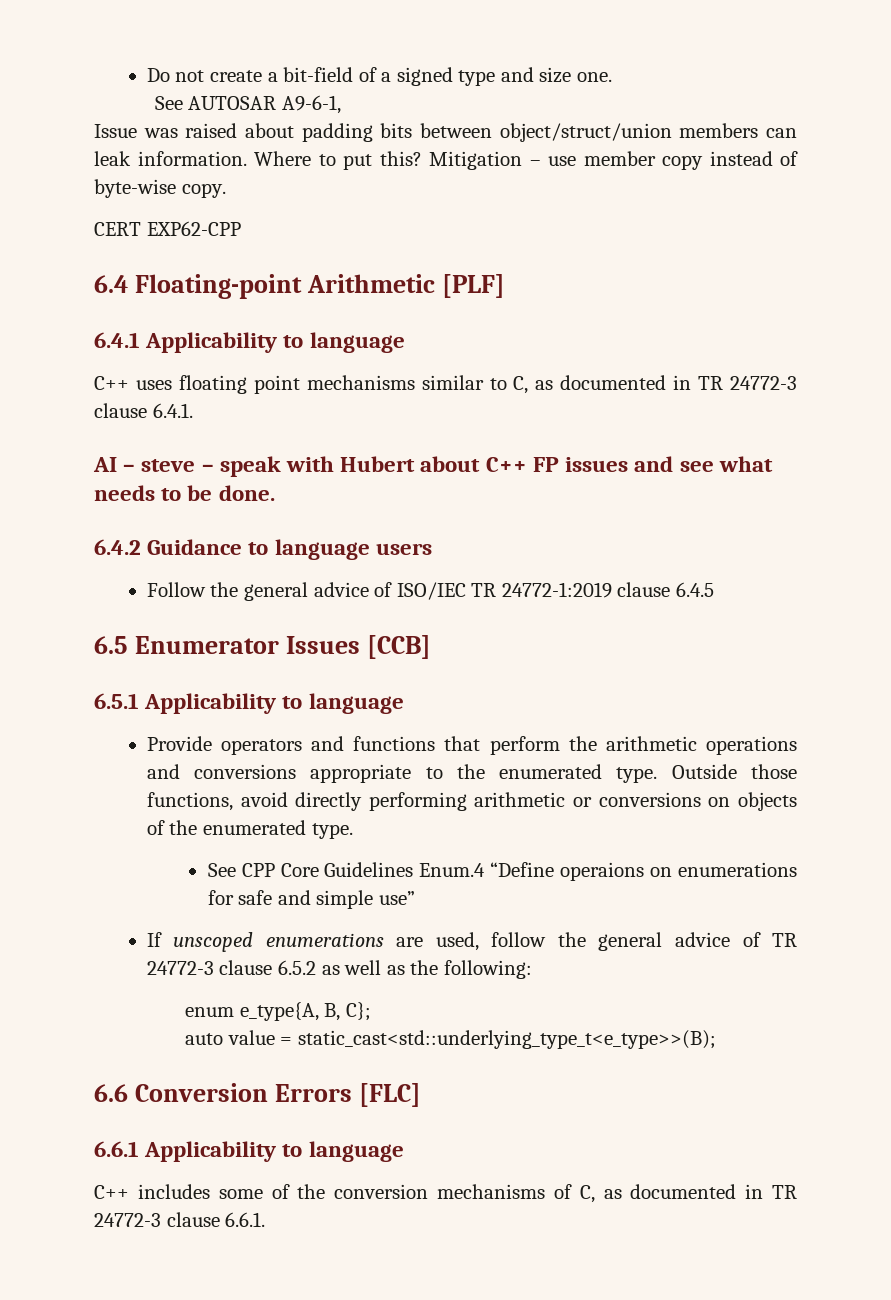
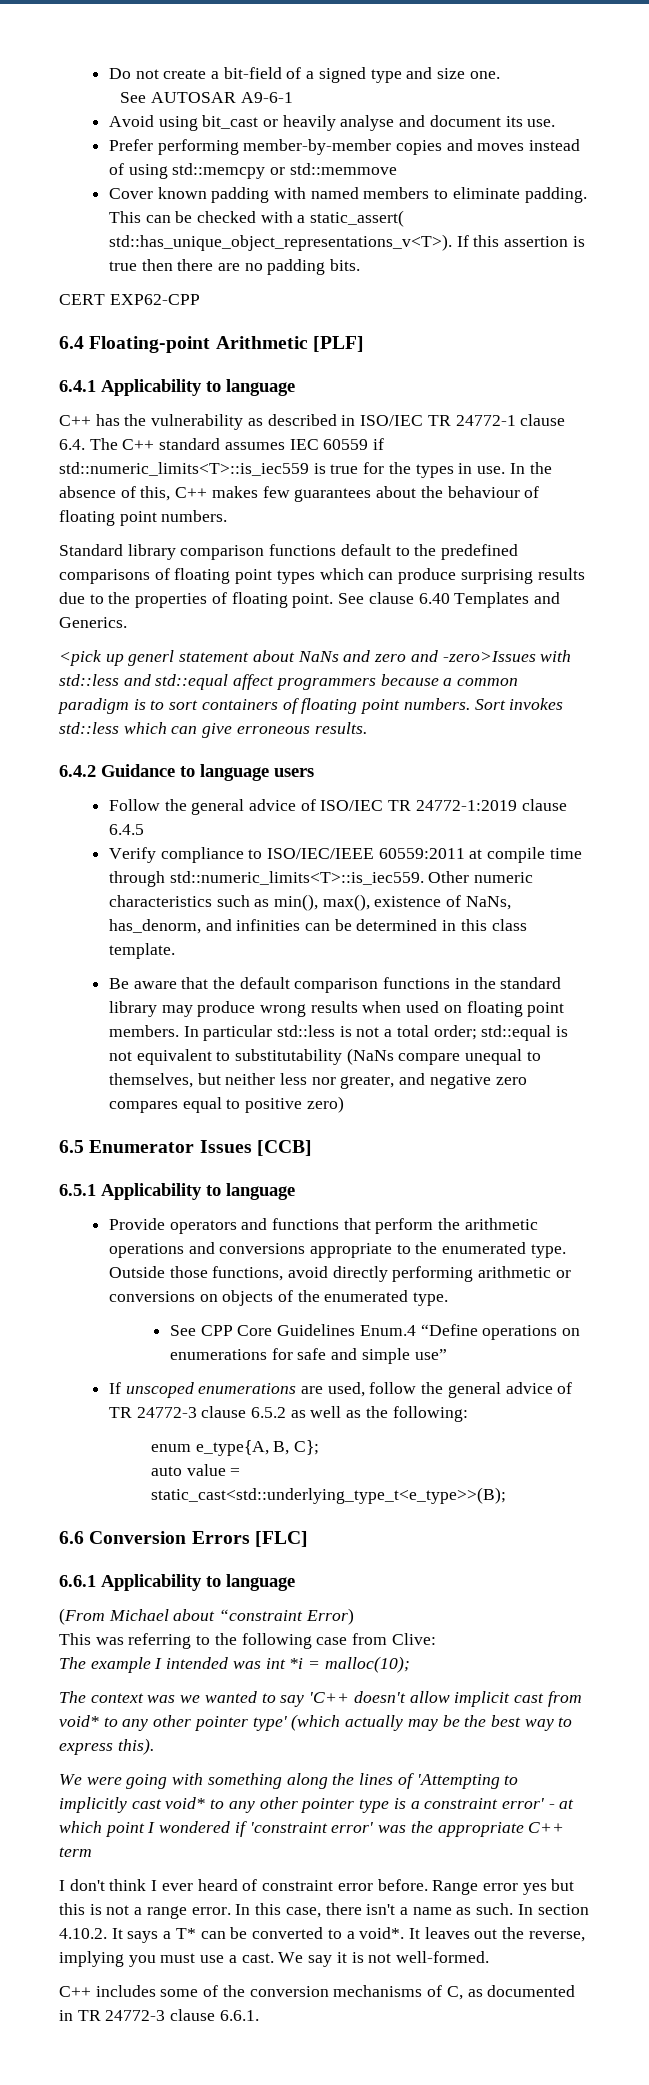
[281,95,341,114] [94,123,797,142] [94,151,798,170] [94,179,226,198] A9-6-1, // Issue was raised about padding bits between object/struct/union members can leak information. Where to put this? Mitigation – use member copy instead of byte-wise copy. -> [240,92,293,103] [108,115,556,131] [108,139,581,155] [108,163,397,179] [108,187,587,203] [108,210,405,227] [108,234,585,251] [108,259,361,275] A9-6-1 // Avoid using bit_cast or heavily analyse and document its use. // Prefer performing member-by-member copies and moves instead of using std::memcpy or std::memmove // Cover known padding with named members to eliminate padding. This can be checked with a static_assert( std::has_unique_object_representations_v<T>). If this assertion is true then there are no padding bits.
[135,375,797,394] [94,403,193,418] [93,456,773,477] [94,485,275,501] uses floating point mechanisms similar to C, as documented in TR 24772-3 clause 6.4.1. // AI – steve – speak with Hubert about C++ FP issues and see what needs to be done. -> [95,414,566,430] [59,438,385,450] [59,462,552,478] [59,486,540,502] [59,510,228,526] [59,544,519,560] [59,568,585,584] [59,592,560,608] [59,617,127,628] [59,650,572,666] [59,674,519,690] [57,698,564,714] [59,722,367,738] has the vulnerability as described in ISO/IEC TR 24772-1 clause 6.4. The C++ standard assumes IEC 60559 if std::numeric_limits<T>::is_iec559 is true for the types in use. In the absence of this, C++ makes few guarantees about the behaviour of floating point numbers. // Standard library comparison functions default to the predefined comparisons of floating point types which can produce surprising results due to the properties of floating point. See clause 6.40 Templates and Generics. // <pick up generl statement about NaNs and zero and -zero>Issues with std::less and std::equal affect programmers because a common paradigm is to sort containers of floating point numbers. Sort invokes std::less which can give erroneous results.
(714, 589) none -> [108,847,582,863] [108,871,534,887] [108,894,511,911] [108,919,527,934] [108,943,175,959] [108,977,562,993] [108,1001,565,1017] [108,1025,569,1041] [108,1048,541,1065] [108,1073,527,1089] [108,1096,344,1113] // Verify compliance to ISO/IEC/IEEE 60559:2011 at compile time through std::numeric_limits<T>::is_iec559. Other numeric characteristics such as min(), max(), existence of NaNs, has_denorm, and infinities can be determined in this class template. // Be aware that the default comparison functions in the standard library may produce wrong results when used on floating point members. In particular std::less is not a total order; std::equal is not equivalent to substitutability (NaNs compare unequal to themselves, but neither less nor greater, and negative zero compares equal to positive zero)
[560,862,645,881] operaions -> [482,1325,558,1340] operations
(404, 1151) none -> [59,1608,354,1625] [59,1633,436,1649] [59,1656,410,1673] [59,1691,582,1707] [59,1714,573,1731] [59,1738,154,1755] [59,1773,519,1789] [59,1797,575,1813] [59,1821,565,1837] [59,1847,92,1857] [59,1879,575,1895] [59,1903,589,1919] [59,1927,585,1943] [59,1951,489,1967] // (From Michael about “constraint Error) // This was referring to the following case from Clive: // The example I intended was int *i = malloc(10); // The context was we wanted to say 'C++ doesn't allow implicit cast from void* to any other pointer type' (which actually may be the best way to express this). // We were going with something along the lines of 'Attempting to implicitly cast void* to any other pointer type is a constraint error' - at which point I wondered if 'constraint error' was the appropriate C++ term // I don't think I ever heard of constraint error before. Range error yes but this is not a range error. In this case, there isn't a name as such. In section 4.10.2. It says a T* can be converted to a void*. It leaves out the reverse, implying you must use a cast. We say it is not well-formed.

